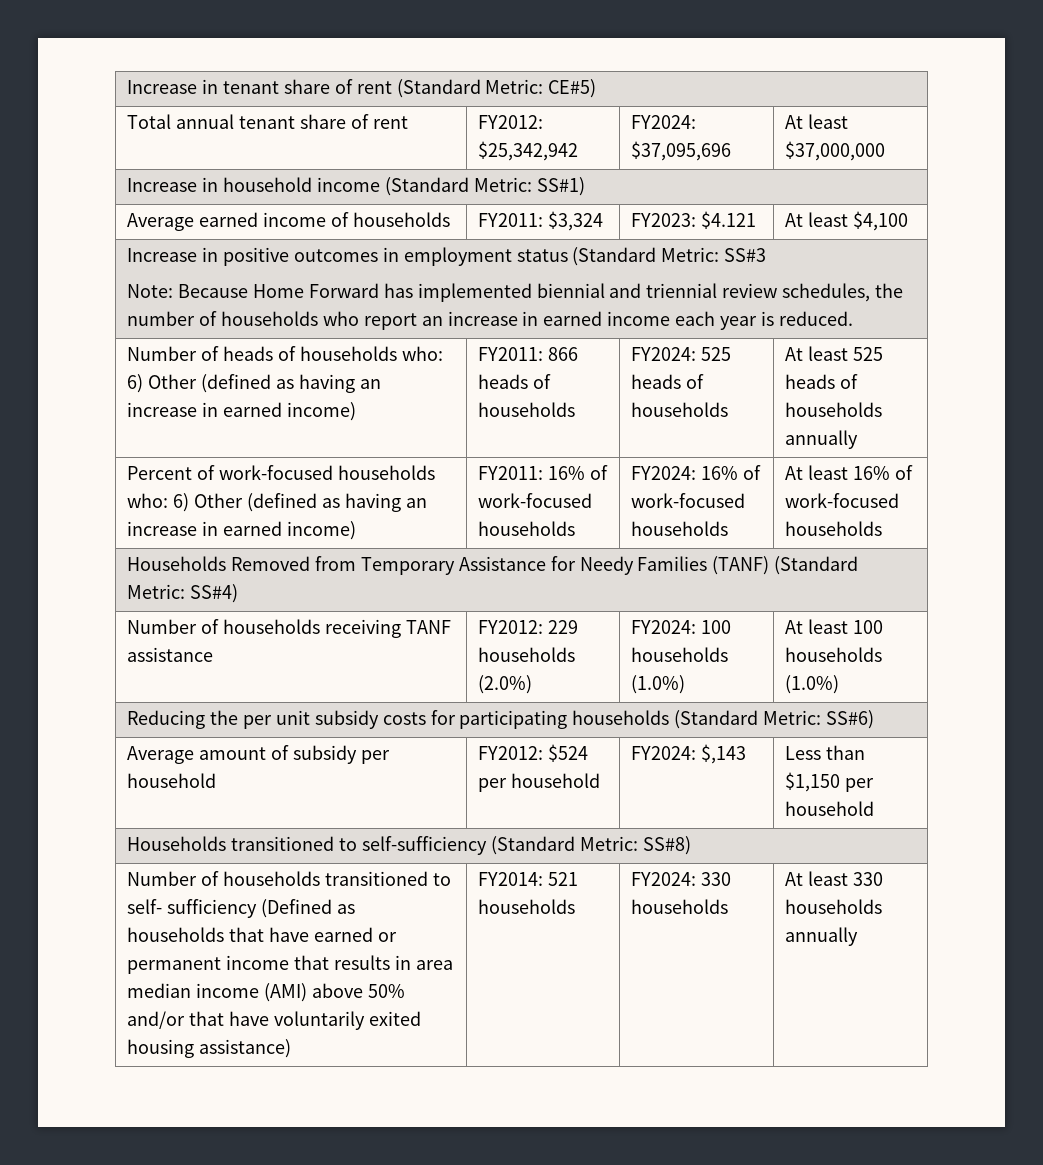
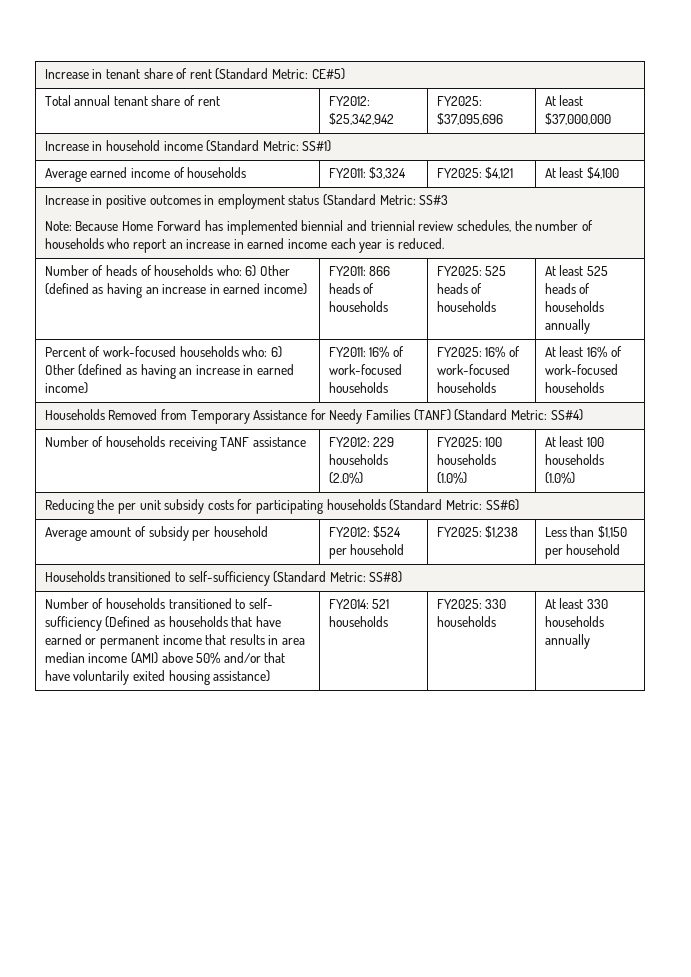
[631,115,697,129] FY2024: -> [436,96,482,106] FY2025:
[631,211,757,229] FY2023: $4.121 -> [436,167,514,179] FY2025: $4,121
[631,347,697,361] FY2024: -> [436,266,482,276] FY2025:
[631,466,697,480] FY2024: -> [436,347,482,357] FY2025:
[631,620,697,634] FY2024: -> [436,437,482,447] FY2025:
[631,744,747,764] FY2024: $,143 -> [436,526,519,538] FY2025: $1,238
[631,872,697,886] FY2024: -> [436,599,482,609] FY2025:

